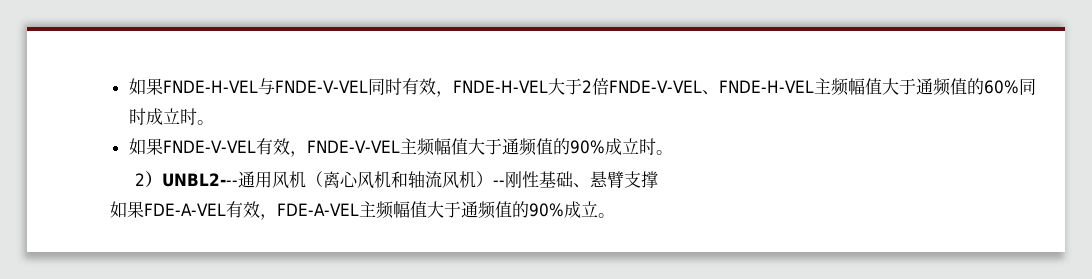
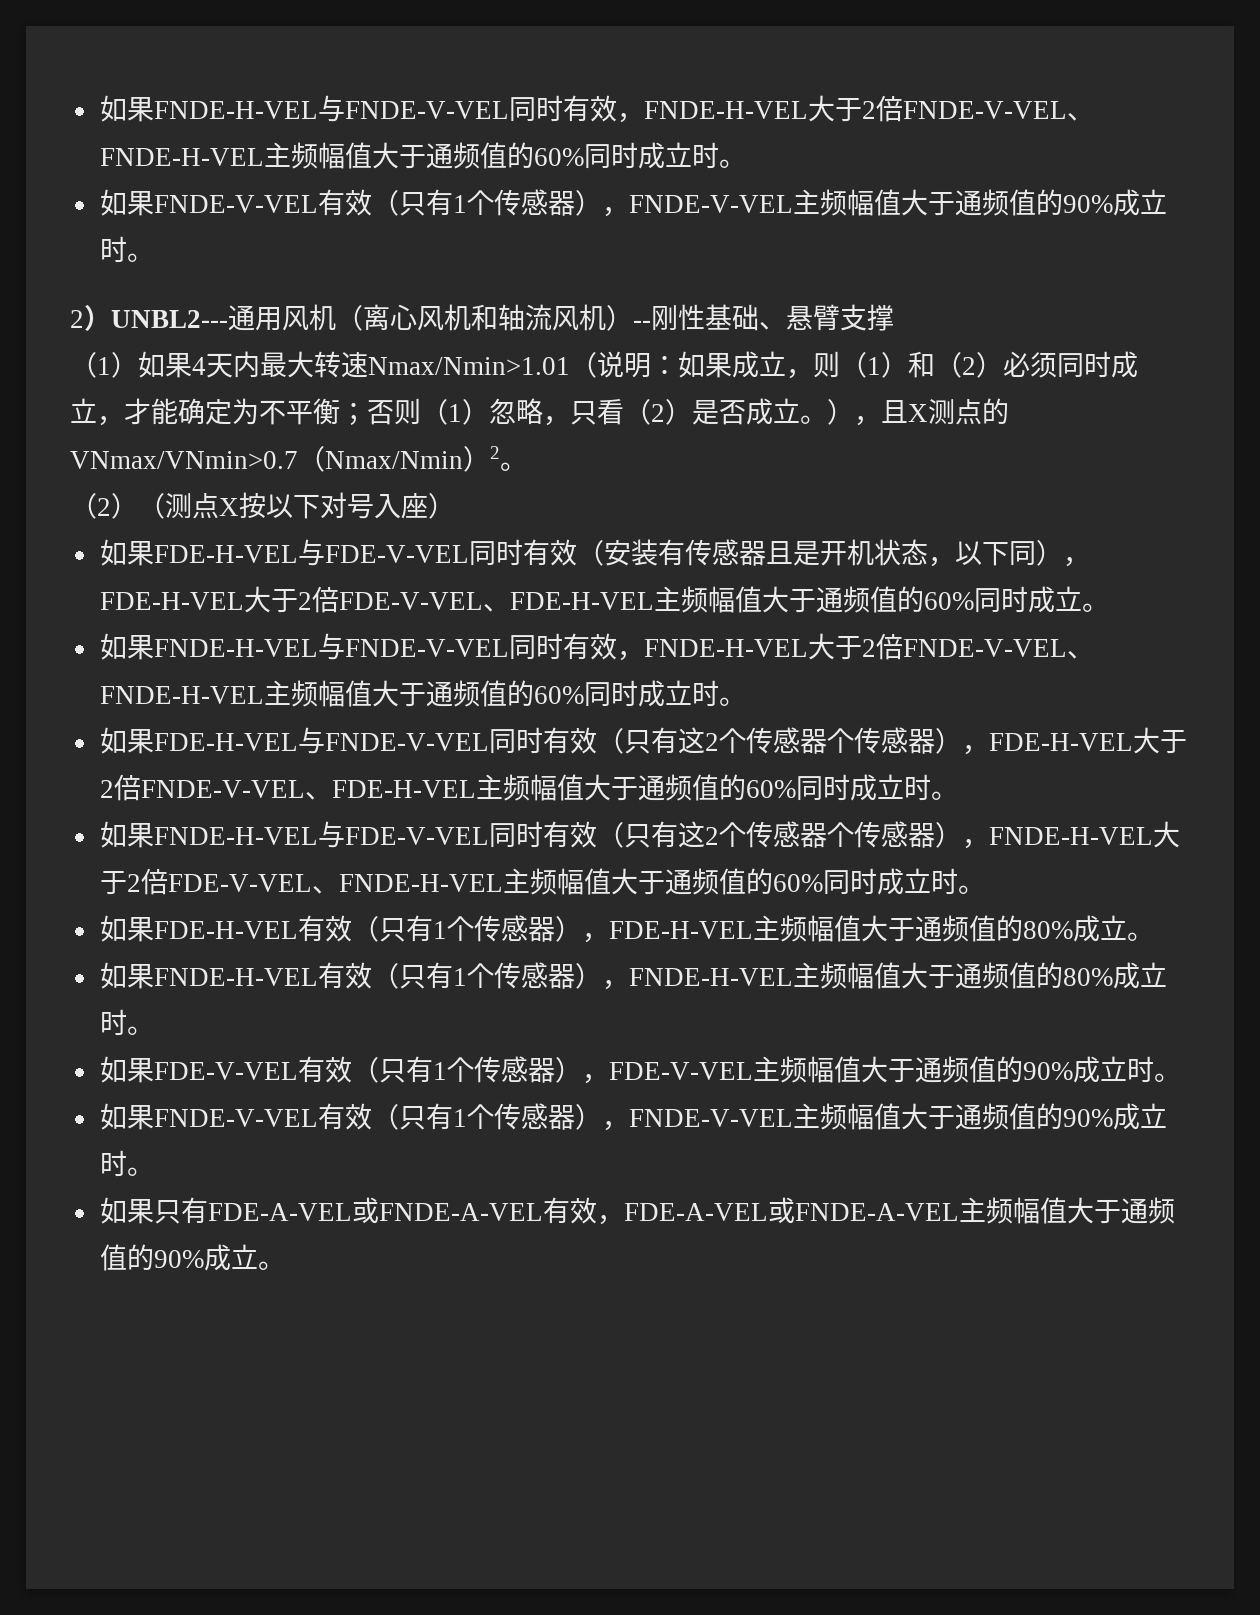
(290, 146) none -> [371,189,602,216] （只有1个传感器）
[110,201,226,218] 如果FDE-A-VEL -> [70,351,1138,379] [70,398,1009,426] [70,446,500,472] [500,462,527,471] [70,492,455,519] [99,539,1090,567] [99,586,1109,613] [99,633,1094,661] [99,680,746,707] [99,727,1187,755] [99,774,958,801] [99,821,1180,849] [99,868,985,895] [99,915,1154,943] [99,962,1167,990] [99,1009,154,1036] [99,1056,1181,1084] [99,1103,1167,1131] [99,1150,154,1177] [99,1197,543,1224] （1）如果4天内最大转速Nmax/Nmin>1.01（说明：如果成立，则（1）和（2）必须同时成立，才能确定为不平衡；否则（1）忽略，只看（2）是否成立。），且X测点的VNmax/VNmin>0.7（Nmax/Nmin）2。 // （2）（测点X按以下对号入座） // 如果FDE-H-VEL与FDE-V-VEL同时有效（安装有传感器且是开机状态，以下同），FDE-H-VEL大于2倍FDE-V-VEL、FDE-H-VEL主频幅值大于通频值的60%同时成立。 // 如果FNDE-H-VEL与FNDE-V-VEL同时有效，FNDE-H-VEL大于2倍FNDE-V-VEL、FNDE-H-VEL主频幅值大于通频值的60%同时成立时。 // 如果FDE-H-VEL与FNDE-V-VEL同时有效（只有这2个传感器个传感器），FDE-H-VEL大于2倍FNDE-V-VEL、FDE-H-VEL主频幅值大于通频值的60%同时成立时。 // 如果FNDE-H-VEL与FDE-V-VEL同时有效（只有这2个传感器个传感器），FNDE-H-VEL大于2倍FDE-V-VEL、FNDE-H-VEL主频幅值大于通频值的60%同时成立时。 // 如果FDE-H-VEL有效（只有1个传感器），FDE-H-VEL主频幅值大于通频值的80%成立。 // 如果FNDE-H-VEL有效（只有1个传感器），FNDE-H-VEL主频幅值大于通频值的80%成立时。 // 如果FDE-V-VEL有效（只有1个传感器），FDE-V-VEL主频幅值大于通频值的90%成立时。 // 如果FNDE-V-VEL有效（只有1个传感器），FNDE-V-VEL主频幅值大于通频值的90%成立时。 // 如果只有FDE-A-VEL或FNDE-A-VEL
(359, 209) none -> [767,1197,959,1224] 或FNDE-A-VEL

